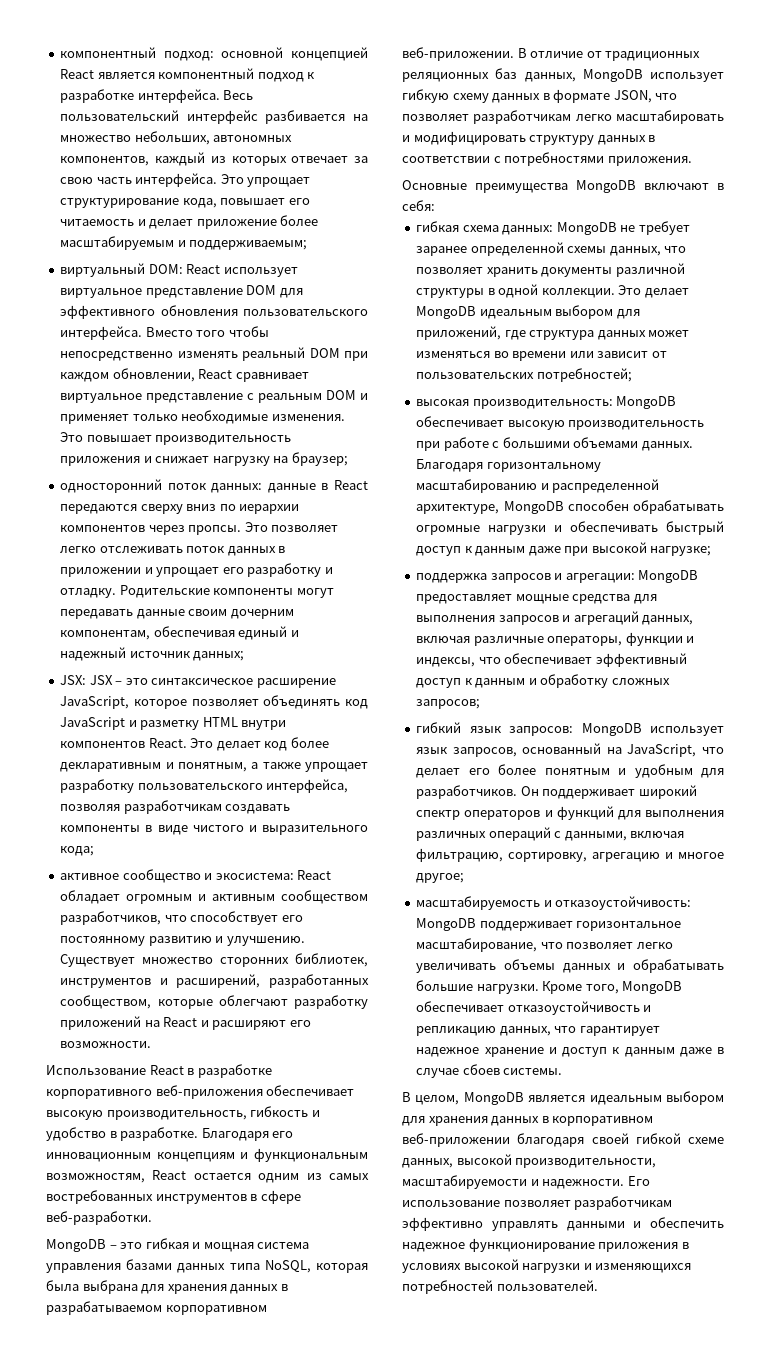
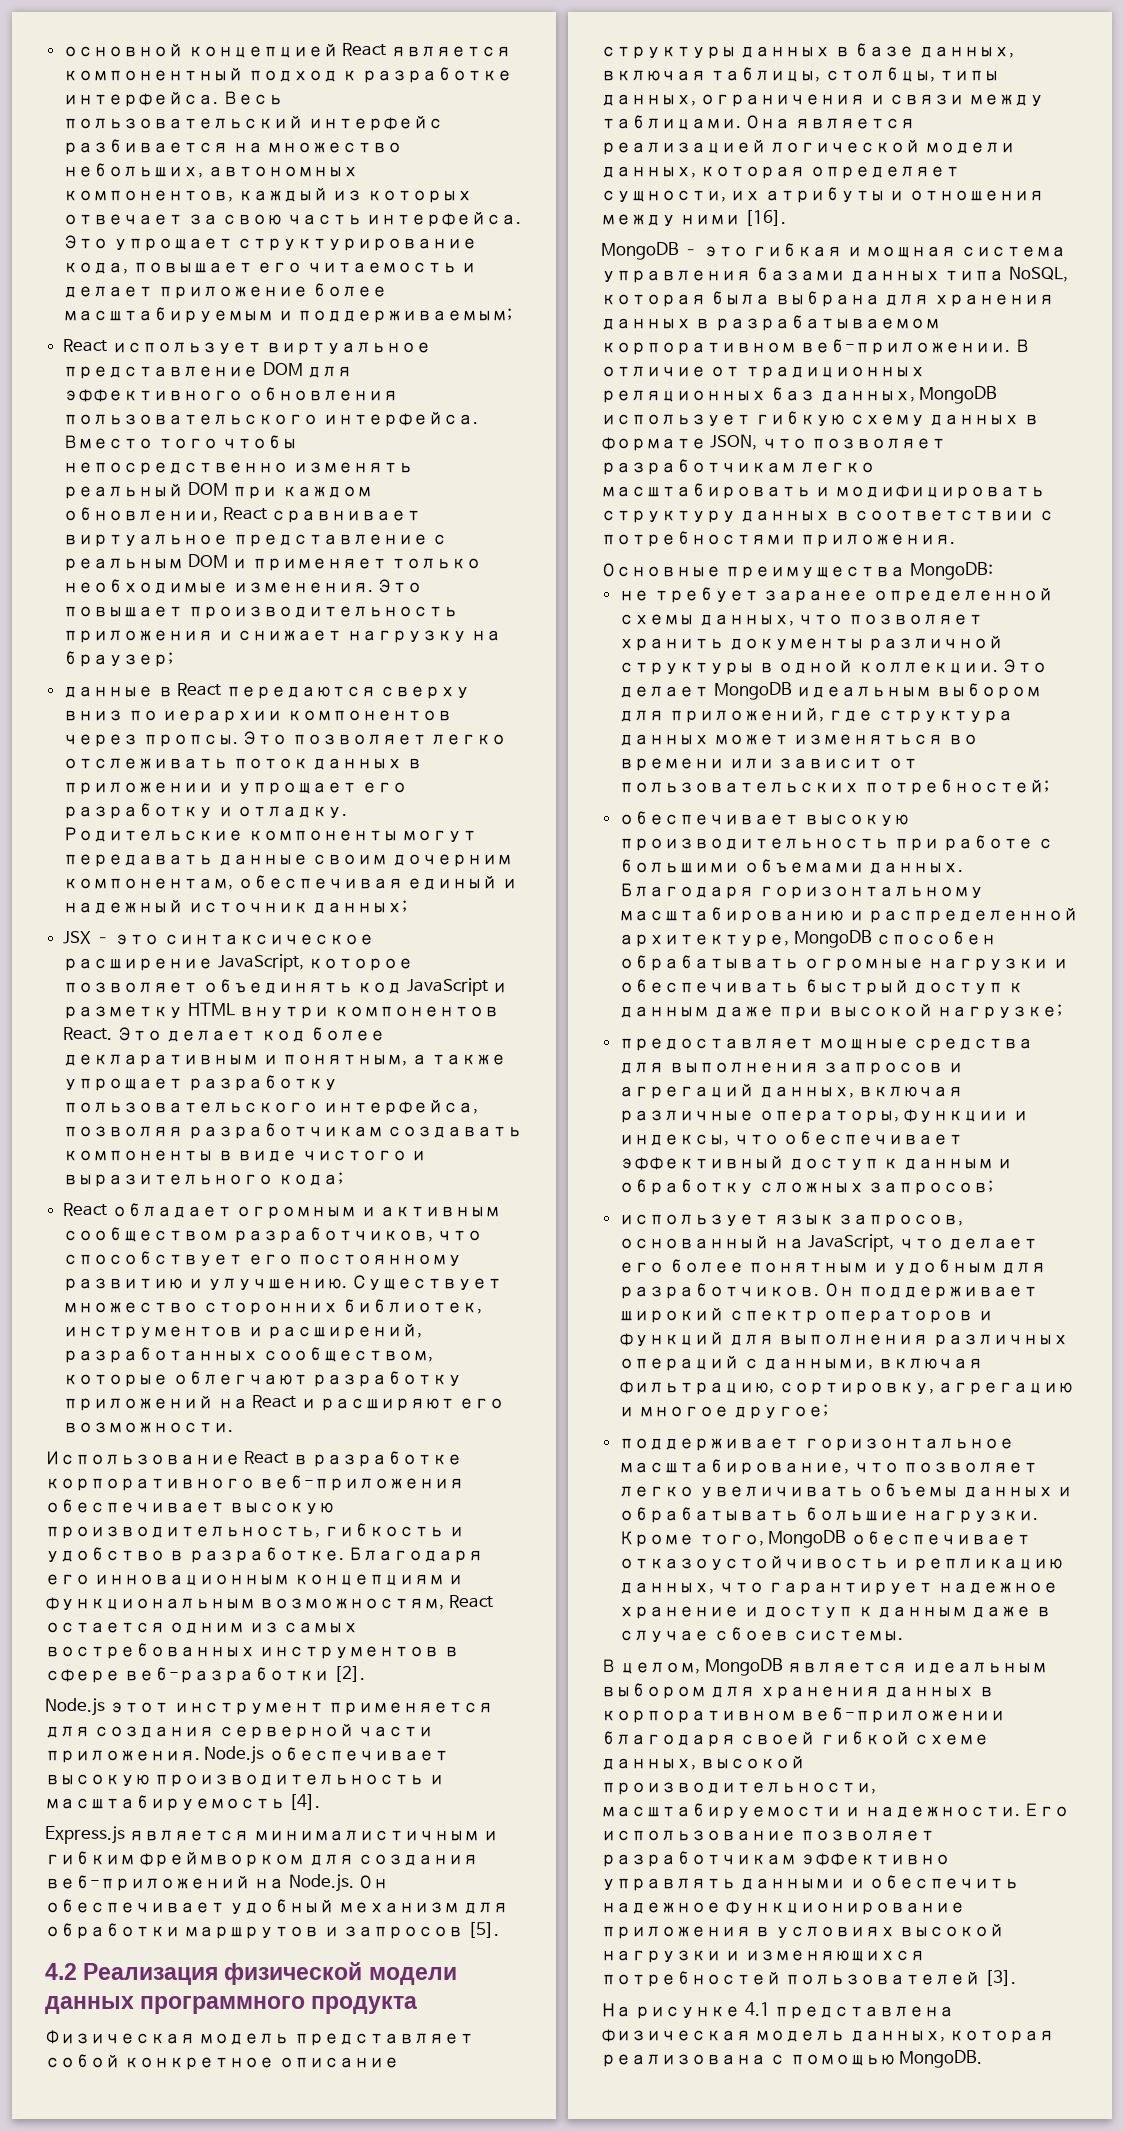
[60,47,214,61] компонентный подход: -> (63, 50) none
[60,263,183,277] виртуальный DOM: -> (513, 315) none
[60,479,263,493] односторонний поток данных: -> (174, 659) none
[60,675,87,685] JSX: -> (408, 907) none
[60,869,294,883] активное сообщество и экосистема: -> (343, 1179) none
[46,1211,152,1225] веб-разработки. -> [124,1666,365,1683] [45,1698,494,1716] [45,1724,434,1739] [45,1746,449,1764] [45,1774,444,1787] [45,1794,321,1811] [45,1826,499,1844] [45,1851,479,1867] [45,1874,389,1892] [45,1899,509,1915] [45,1922,499,1939] [45,1962,457,1985] [45,1996,418,2014] [45,2030,474,2046] [45,2054,399,2070] [601,43,1014,59] [601,67,1000,82] [601,94,1044,107] [601,115,915,130] [601,140,1015,155] [601,166,960,179] [601,187,1044,203] [601,210,786,227] веб-разработки [2]. // Node.js этот инструмент применяется для создания серверной части приложения. Node.js обеспечивает высокую производительность и масштабируемость [4]. // Express.js является минималистичным и гибким фреймворком для создания веб-приложений на Node.js. Он обеспечивает удобный механизм для обработки маршрутов и запросов [5]. // 4.2 Реализация физической модели данных программного продукта // Физическая модель представляет собой конкретное описание структуры данных в базе данных, включая таблицы, столбцы, типы данных, ограничения и связи между таблицами. Она является реализацией логической модели данных, которая определяет сущности, их атрибуты и отношения между ними [16].
[576,180,724,193] [402,200,435,211] [416,221,617,235] MongoDB включают в себя: // гибкая схема данных: MongoDB -> [909,562,993,580] MongoDB: //
[416,396,677,409] высокая производительность: MongoDB -> (1049, 787) none
[416,570,699,583] поддержка запросов и агрегации: MongoDB -> (1062, 1011) none
[416,722,642,736] гибкий язык запросов: MongoDB -> (994, 1187) none
[416,896,692,910] [416,918,477,931] масштабируемость и отказоустойчивость: MongoDB -> (829, 1411) none
[496,1280,598,1291] пользователей. -> [785,1970,1016,1986] [601,2002,955,2019] [601,2029,1055,2043] [601,2050,983,2068] пользователей [3]. // На рисунке 4.1 представлена физическая модель данных, которая реализована с помощью MongoDB.

